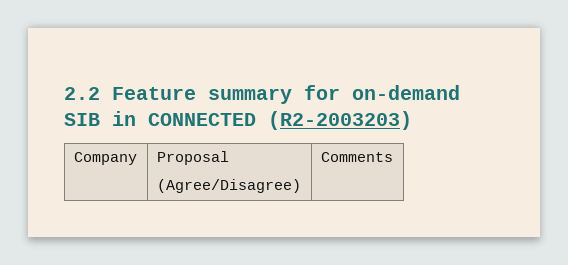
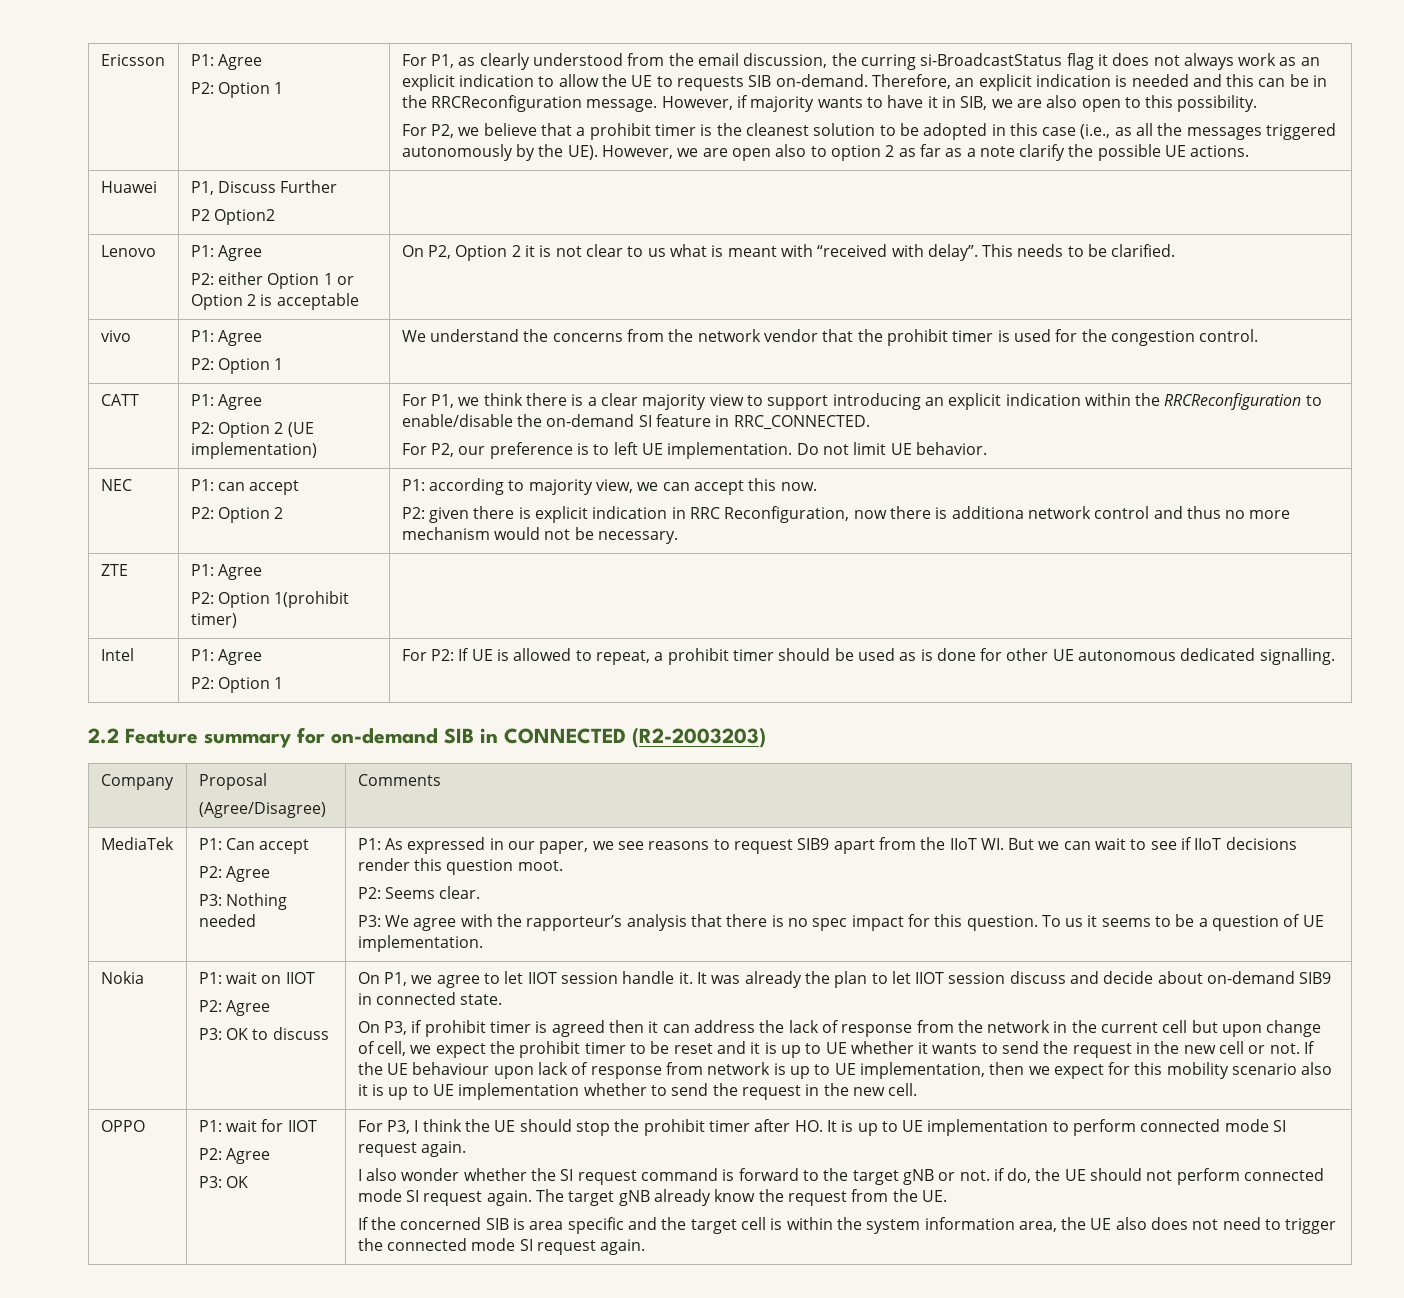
(64, 93) none -> [100,54,165,66] [190,54,263,70] [190,82,284,98] [401,53,1320,70] [401,74,1328,91] [401,95,1258,112] [401,123,1337,140] [401,144,1250,161] [100,181,157,193] [190,180,338,195] [190,209,276,225] [100,245,156,257] [190,245,263,261] [190,272,355,289] [190,293,359,310] [401,244,1176,261] [100,330,131,342] [190,330,263,346] [190,358,284,374] [401,329,1259,346] [100,394,139,406] [190,394,263,410] [190,422,314,438] [190,442,317,459] [401,393,1322,410] [401,414,870,430] [401,442,987,459] [100,479,132,491] [190,479,300,495] [190,507,284,523] [401,478,817,495] [401,506,1291,523] [401,527,679,544] [100,564,128,576] [190,564,263,580] [190,591,350,608] [190,613,237,628] [100,648,134,661] [190,649,263,665] [190,677,284,693] [401,648,1335,665] Ericsson | P1: Agree // P2: Option 1 | For P1, as clearly understood from the email discussion, the curring si-BroadcastStatus flag it does not always work as an explicit indication to allow the UE to requests SIB on-demand. Therefore, an explicit indication is needed and this can be in the RRCReconfiguration message. However, if majority wants to have it in SIB, we are also open to this possibility. // For P2, we believe that a prohibit timer is the cleanest solution to be adopted in this case (i.e., as all the messages triggered autonomously by the UE). However, we are open also to option 2 as far as a note clarify the possible UE actions. // Huawei | P1, Discuss Further // P2 Option2 | // Lenovo | P1: Agree // P2: either Option 1 or Option 2 is acceptable | On P2, Option 2 it is not clear to us what is meant with “received with delay”. This needs to be clarified. // vivo | P1: Agree // P2: Option 1 | We understand the concerns from the network vendor that the prohibit timer is used for the congestion control. // CATT | P1: Agree // P2: Option 2 (UE implementation) | For P1, we think there is a clear majority view to support introducing an explicit indication within the RRCReconfiguration to enable/disable the on-demand SI feature in RRC_CONNECTED. // For P2, our preference is to left UE implementation. Do not limit UE behavior. // NEC | P1: can accept // P2: Option 2 | P1: according to majority view, we can accept this now. // P2: given there is explicit indication in RRC Reconfiguration, now there is additiona network control and thus no more mechanism would not be necessary. // ZTE | P1: Agree // P2: Option 1(prohibit timer) | // Intel | P1: Agree // P2: Option 1 | For P2: If UE is allowed to repeat, a prohibit timer should be used as is done for other UE autonomous dedicated signalling. //
(393, 157) none -> [100,837,174,850] [198,838,310,854] [198,866,271,882] [198,893,288,910] [198,914,256,927] [357,837,1297,854] [357,858,563,875] [357,886,481,899] [357,914,1324,931] [357,935,483,952] [100,971,144,984] [198,972,315,984] [198,1000,271,1016] [198,1027,329,1040] [357,971,1332,988] [357,992,503,1005] [357,1020,1322,1037] [357,1041,1316,1058] [357,1062,1333,1079] [357,1083,918,1100] [100,1120,145,1132] [198,1119,317,1132] [198,1148,271,1164] [198,1176,249,1188] [357,1119,1287,1136] [357,1141,467,1157] [357,1168,1325,1185] [357,1189,947,1206] [357,1217,1337,1234] [357,1238,646,1255] // MediaTek | P1: Can accept // P2: Agree // P3: Nothing needed | P1: As expressed in our paper, we see reasons to request SIB9 apart from the IIoT WI. But we can wait to see if IIoT decisions render this question moot. // P2: Seems clear. // P3: We agree with the rapporteur’s analysis that there is no spec impact for this question. To us it seems to be a question of UE implementation. // Nokia | P1: wait on IIOT // P2: Agree // P3: OK to discuss | On P1, we agree to let IIOT session handle it. It was already the plan to let IIOT session discuss and decide about on-demand SIB9 in connected state. // On P3, if prohibit timer is agreed then it can address the lack of response from the network in the current cell but upon change of cell, we expect the prohibit timer to be reset and it is up to UE whether it wants to send the request in the new cell or not. If the UE behaviour upon lack of response from network is up to UE implementation, then we expect for this mobility scenario also it is up to UE implementation whether to send the request in the new cell. // OPPO | P1: wait for IIOT // P2: Agree // P3: OK | For P3, I think the UE should stop the prohibit timer after HO. It is up to UE implementation to perform connected mode SI request again. // I also wonder whether the SI request command is forward to the target gNB or not. if do, the UE should not perform connected mode SI request again. The target gNB already know the request from the UE. // If the concerned SIB is area specific and the target cell is within the system information area, the UE also does not need to trigger the connected mode SI request again.

